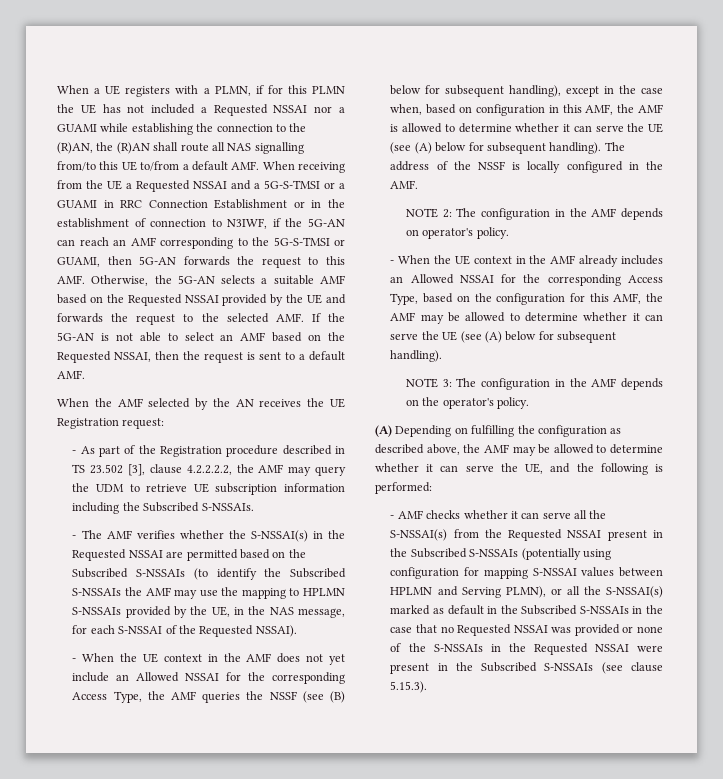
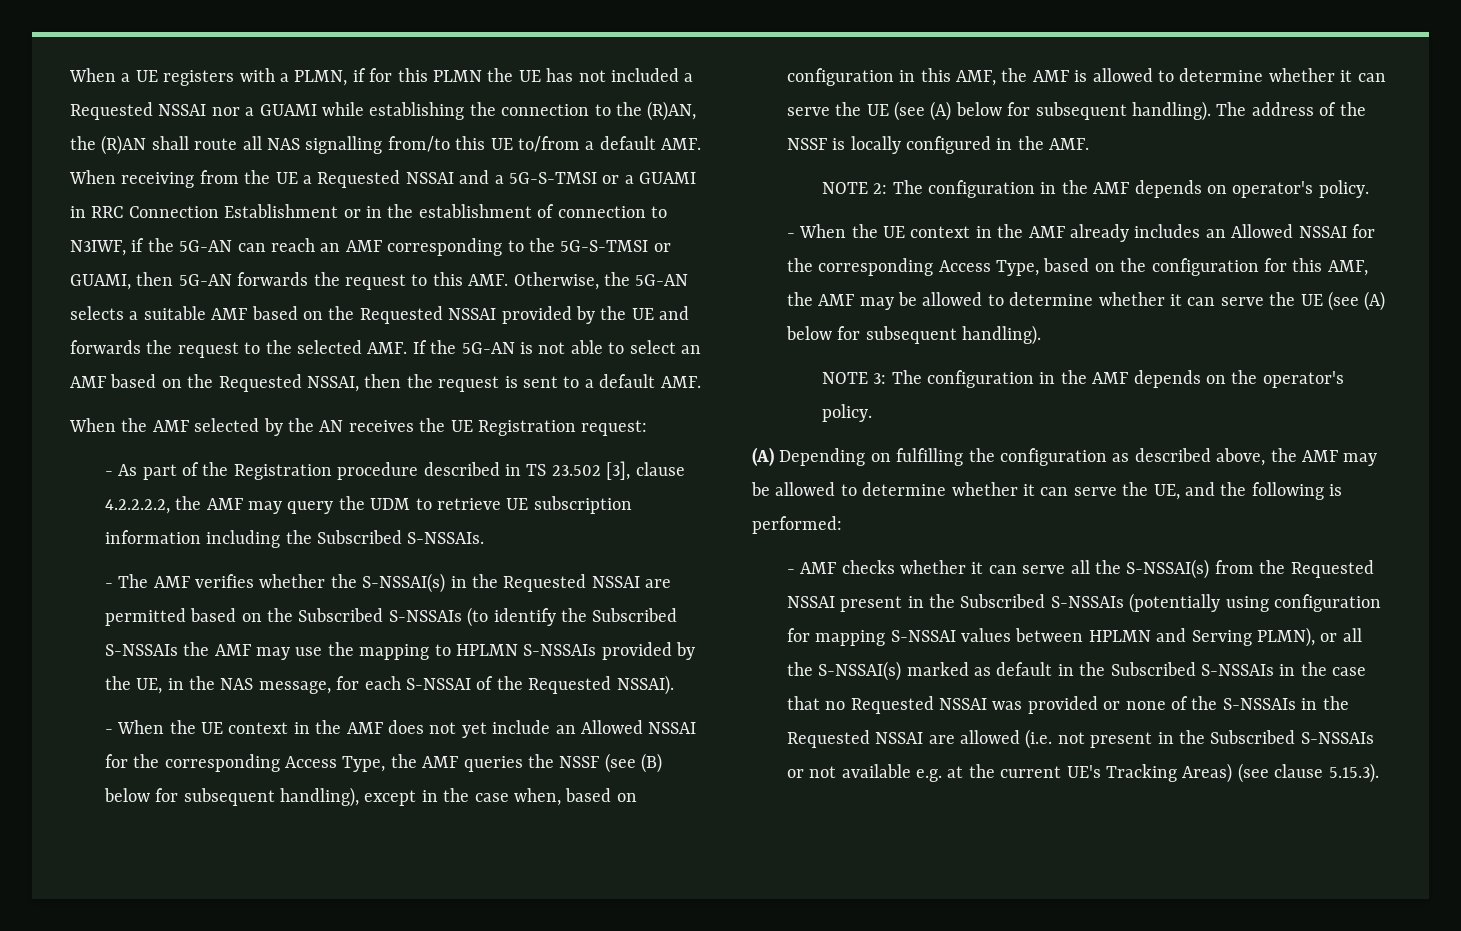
[637,645,663,652] [390,662,594,674] were present in the Subscribed S-NSSAIs -> [928,729,1374,749] [786,763,1233,783] are allowed (i.e. not present in the Subscribed S-NSSAIs or not available e.g. at the current UE's Tracking Areas)

